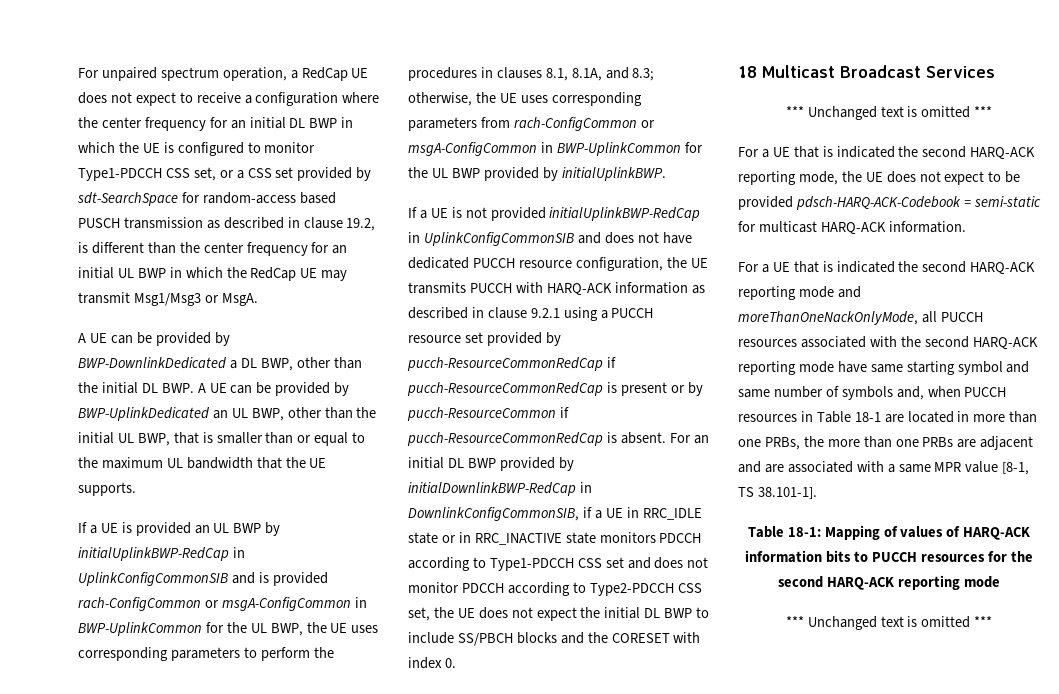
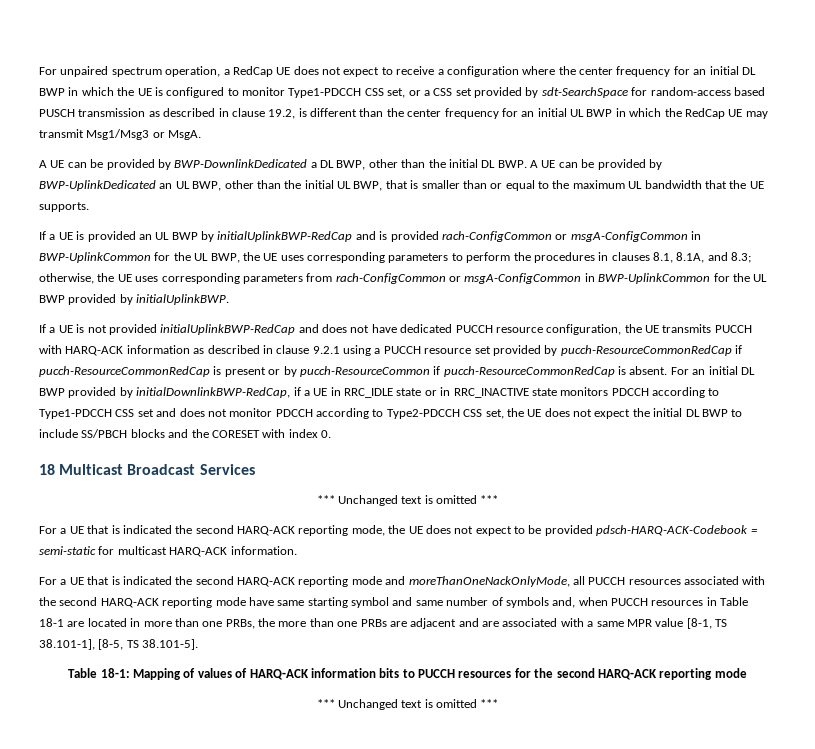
[232,547,245,558] [78,572,228,586] in UplinkConfigCommonSIB -> (353, 236) none
[408,232,574,246] in UplinkConfigCommonSIB -> (296, 329) none
[408,482,592,496] [408,507,579,521] initialDownlinkBWP-RedCap in DownlinkConfigCommonSIB, -> [136,387,291,398] initialDownlinkBWP-RedCap,
[757,487,817,499] 38.101-1]. -> [39,639,199,650] 38.101-1], [8-5, TS 38.101-5].

